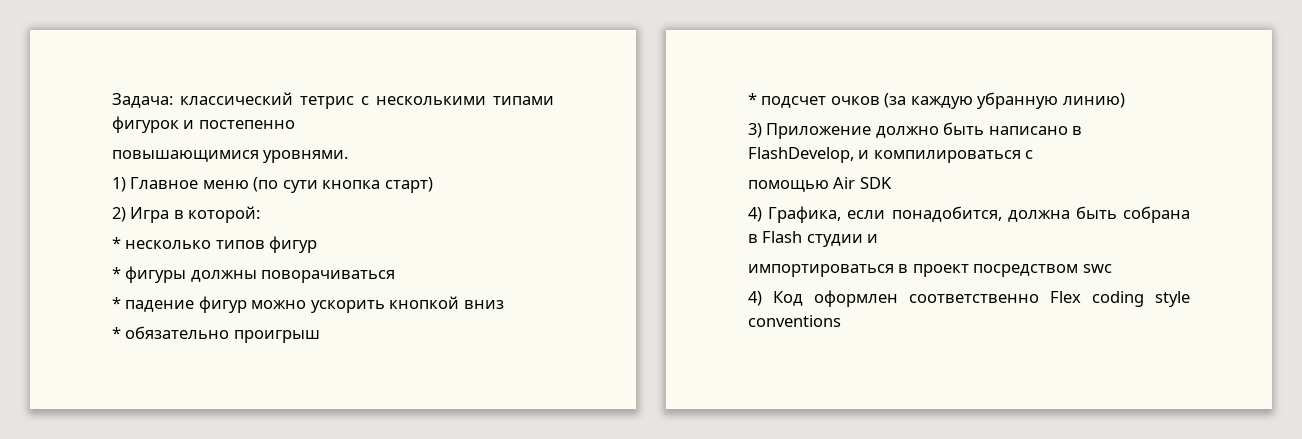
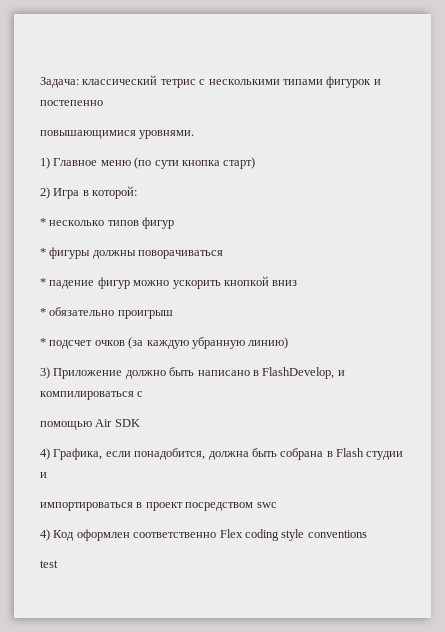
(841, 321) none -> [40,560,58,568] // test

